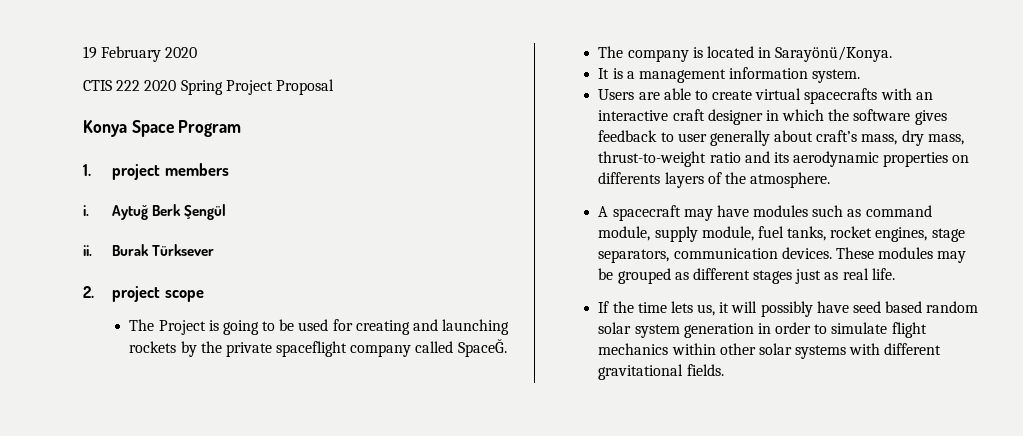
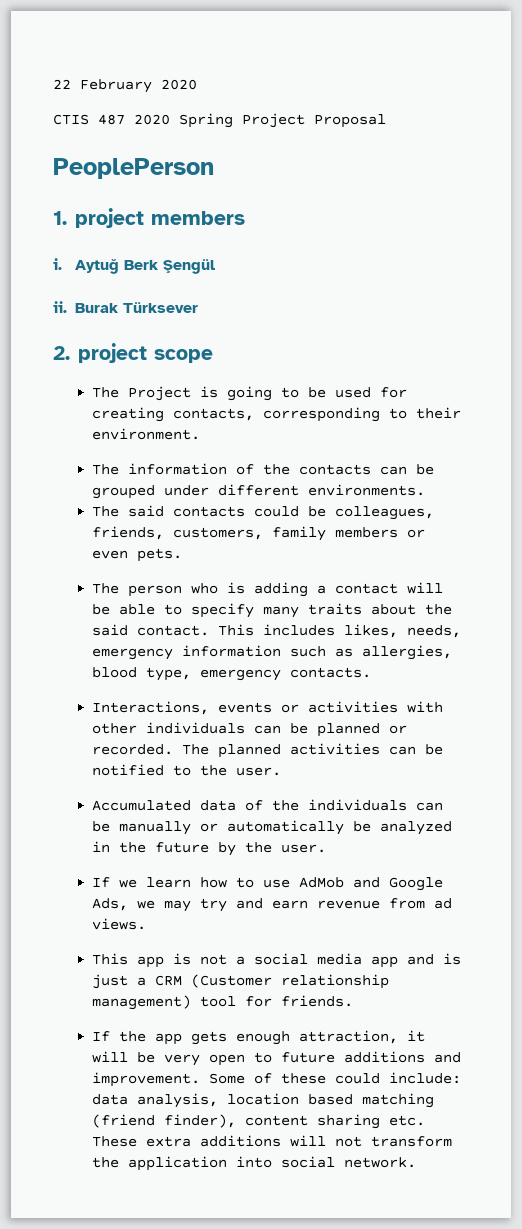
[83,46,97,59] 19 -> [53,79,71,89] 22
[116,80,141,91] 222 -> [98,114,125,125] 487
[83,120,242,137] Konya Space Program -> [53,158,214,179] PeoplePerson
[413,319,510,335] [129,338,507,357] [598,46,893,62] [598,67,861,83] [598,88,933,104] [598,109,947,125] [598,130,964,146] [598,151,970,167] [598,172,831,188] [598,205,932,221] [598,226,965,242] [598,247,967,263] [598,268,895,284] [598,301,979,317] [598,322,927,338] [598,343,942,359] [598,364,724,380] and launching rockets by the private spaceflight company called SpaceĞ. // The company is located in Sarayönü/Konya. // It is a management information system. // Users are able to create virtual spacecrafts with an interactive craft designer in which the software gives feedback to user generally about craft’s mass, dry mass, thrust-to-weight ratio and its aerodynamic properties on differents layers of the atmosphere. // A spacecraft may have modules such as command module, supply module, fuel tanks, rocket engines, stage separators, communication devices. These modules may be grouped as different stages just as real life. // If the time lets us, it will possibly have seed based random solar system generation in order to simulate flight mechanics within other solar systems with different gravitational fields. -> [173,407,462,422] [92,428,201,440] [92,463,435,475] [92,484,426,499] [92,505,435,520] [92,526,426,541] [92,548,183,562] [92,582,444,597] [92,603,453,618] [92,624,462,638] [92,645,453,660] [92,667,372,681] [92,701,444,715] [92,722,408,737] [92,743,444,758] [92,764,282,776] [92,799,444,811] [92,820,453,835] [92,841,327,856] [92,877,444,891] [92,898,453,912] [92,918,147,930] [92,953,462,968] [92,974,390,989] [92,995,354,1010] [92,1030,426,1045] [92,1051,462,1066] [92,1072,462,1087] [92,1093,435,1108] [92,1114,426,1129] [92,1135,453,1147] [92,1156,417,1171] contacts, corresponding to their environment. // The information of the contacts can be grouped under different environments. // The said contacts could be colleagues, friends, customers, family members or even pets. // The person who is adding a contact will be able to specify many traits about the said contact. This includes likes, needs, emergency information such as allergies, blood type, emergency contacts. // Interactions, events or activities with other individuals can be planned or recorded. The planned activities can be notified to the user. // Accumulated data of the individuals can be manually or automatically be analyzed in the future by the user. // If we learn how to use AdMob and Google Ads, we may try and earn revenue from ad views. // This app is not a social media app and is just a CRM (Customer relationship management) tool for friends. // If the app gets enough attraction, it will be very open to future additions and improvement. Some of these could include: data analysis, location based matching (friend finder), content sharing etc. These extra additions will not transform the application into social network.

